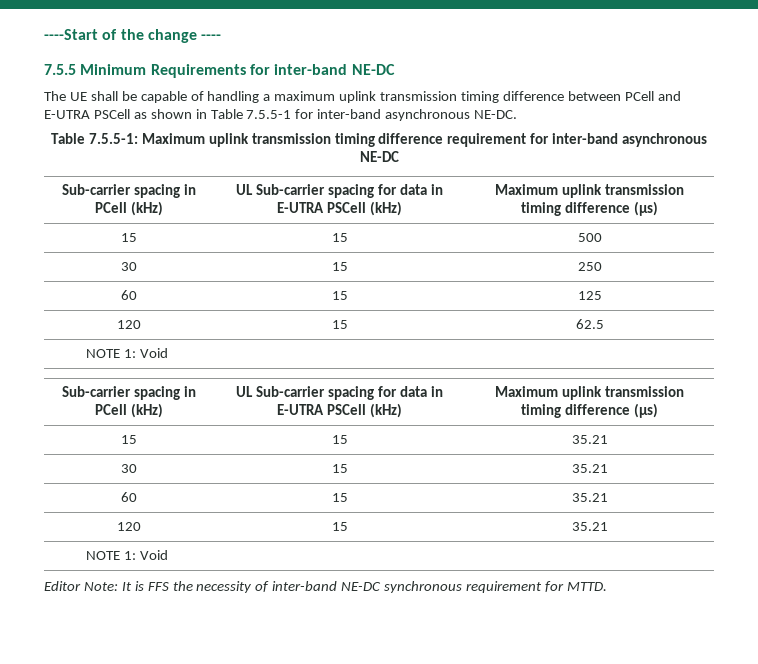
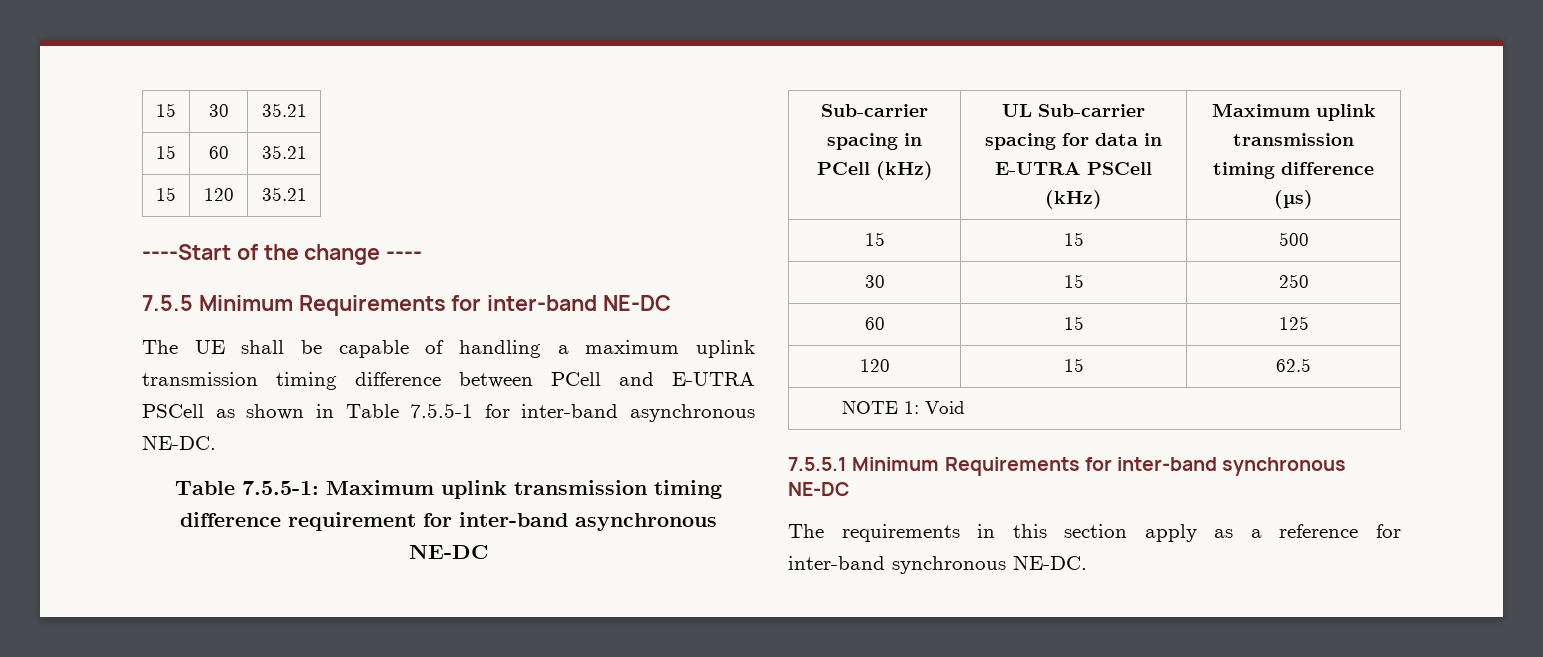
(44, 34) none -> [156,103,176,117] [208,104,229,117] [261,103,307,117] [156,145,176,159] [208,146,229,159] [261,145,307,159] [156,187,176,201] [203,188,234,201] [261,187,307,201] 15 | 30 | 35.21 // 15 | 60 | 35.21 // 15 | 120 | 35.21 //
[62,386,196,400] [95,403,163,418] [236,386,443,400] [277,403,402,418] [495,386,684,400] [521,403,658,418] [121,435,137,444] [331,435,348,444] [571,435,608,444] [121,464,137,473] [331,464,348,473] [571,464,608,473] [121,492,137,502] [331,493,348,502] [571,493,608,502] [117,522,141,531] [331,522,348,531] [571,522,608,531] [85,550,168,560] [44,581,607,593] // Sub-carrier spacing in PCell (kHz) | UL Sub-carrier spacing for data in E-UTRA PSCell (kHz) | Maximum uplink transmission timing difference (µs) // 15 | 15 | 35.21 // 30 | 15 | 35.21 // 60 | 15 | 35.21 // 120 | 15 | 35.21 // NOTE 1: Void // Editor Note: It is FFS the necessity of inter-band NE-DC synchronous requirement for MTTD. -> [788,457,1347,476] [788,482,849,496] [788,524,1401,542] [788,555,1087,574] // 7.5.5.1 Minimum Requirements for inter-band synchronous NE-DC // The requirements in this section apply as a reference for inter-band synchronous NE-DC.

